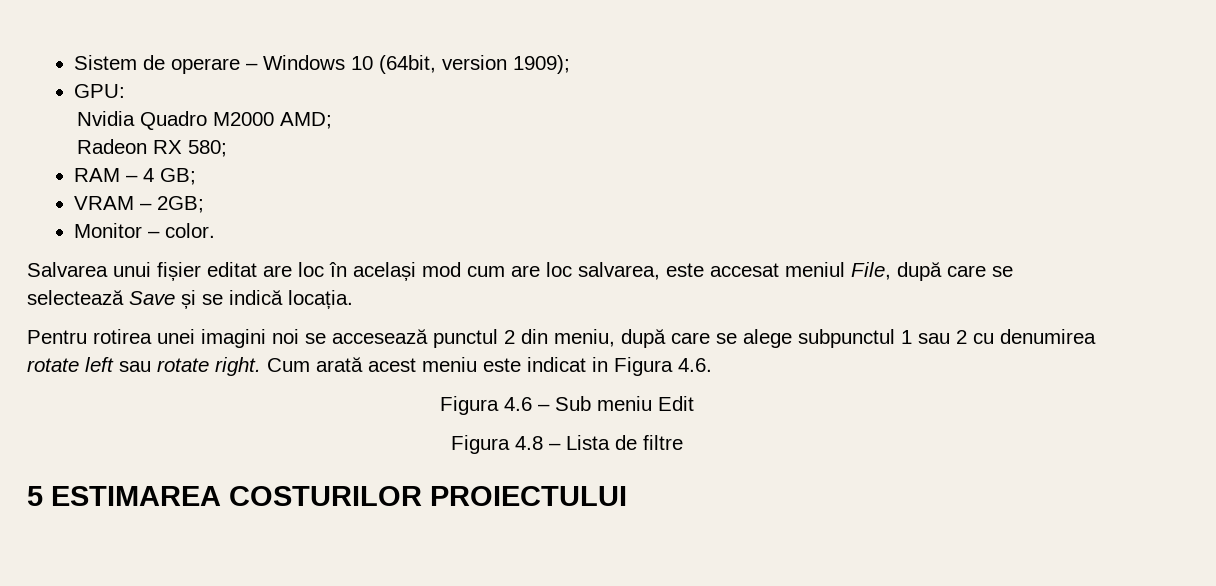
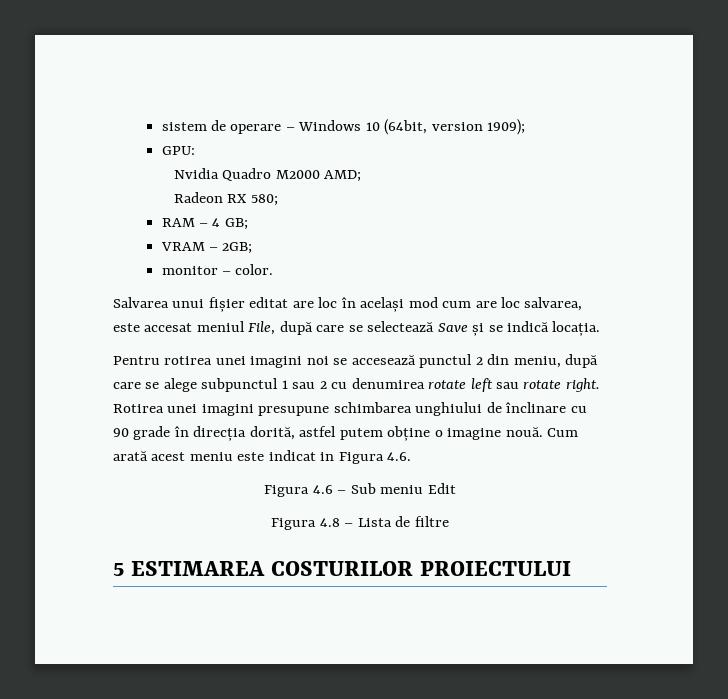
[74,55,138,70] Sistem -> [161,122,207,131] sistem
[74,223,143,238] Monitor -> [161,266,218,275] monitor
(261, 366) none -> [113,402,587,416] [113,426,543,441] Rotirea unei imagini presupune schimbarea unghiului de înclinare cu 90 grade în direcția dorită, astfel putem obține o imagine nouă.

